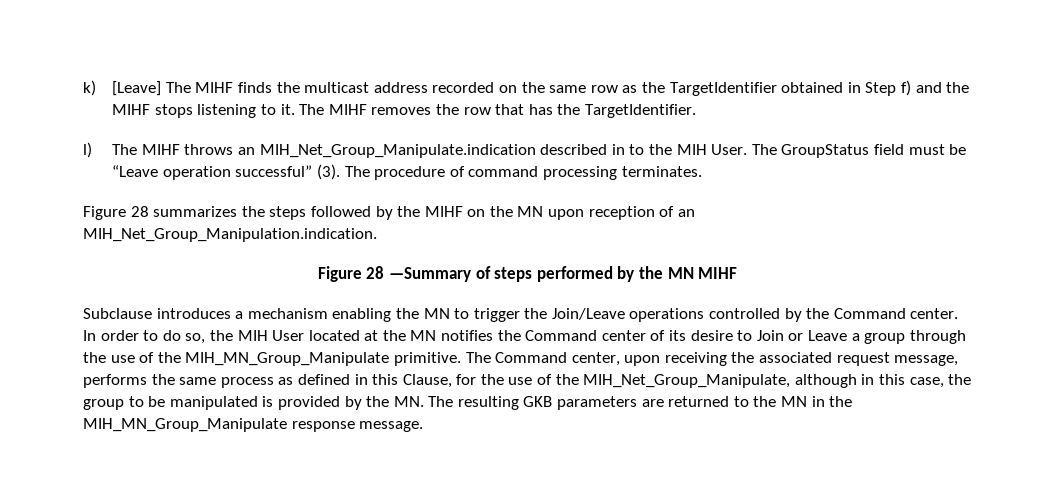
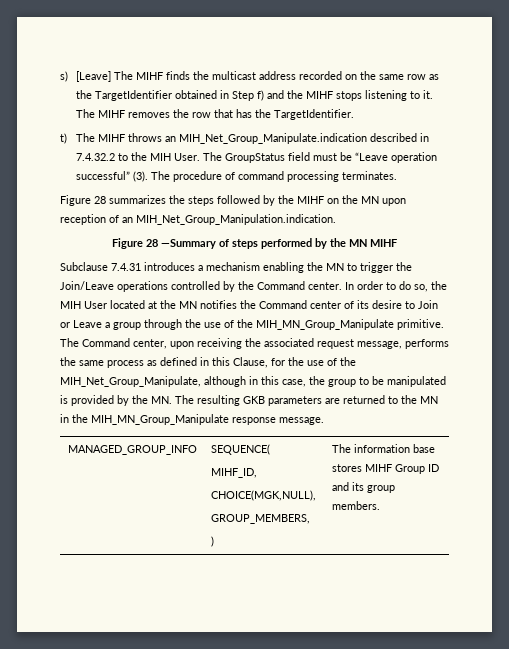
[83,80,96,96] k) -> [60,71,68,82] s)
[83,142,92,158] l) -> [60,133,67,144] t)
(625, 149) none -> [76,153,116,161] 7.4.32.2
(152, 313) none -> [111,263,141,271] 7.4.31
(424, 426) none -> [68,445,197,455] [211,444,271,455] [211,468,258,478] [211,490,317,501] [211,514,311,524] [211,536,215,547] [332,444,436,453] [332,464,440,474] [332,482,396,493] [332,501,381,510] // MANAGED_GROUP_INFO | SEQUENCE( // MIHF_ID, // CHOICE(MGK,NULL), // GROUP_MEMBERS, // ) | The information base stores MIHF Group ID and its group members.

